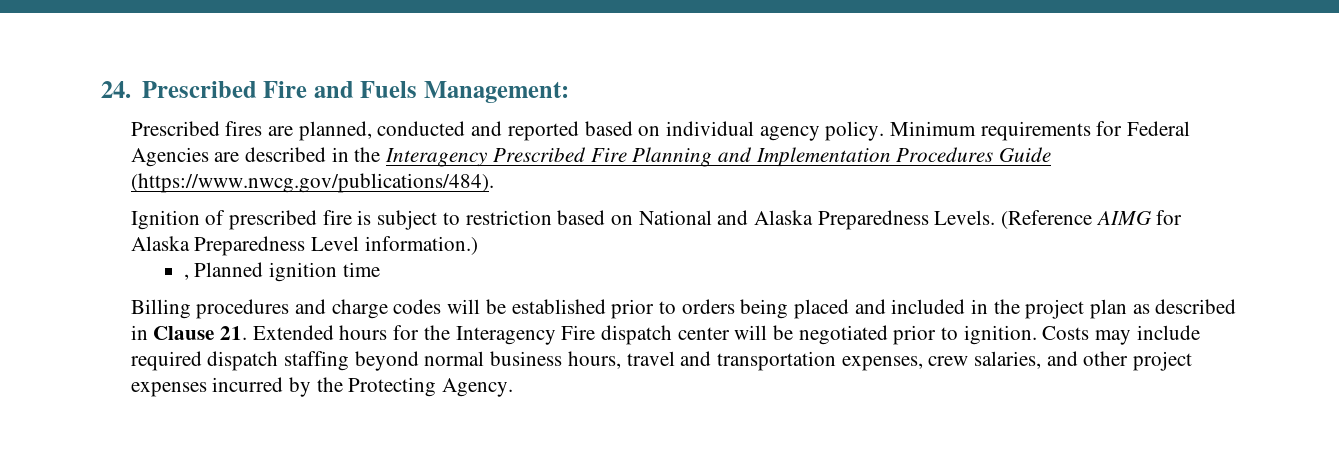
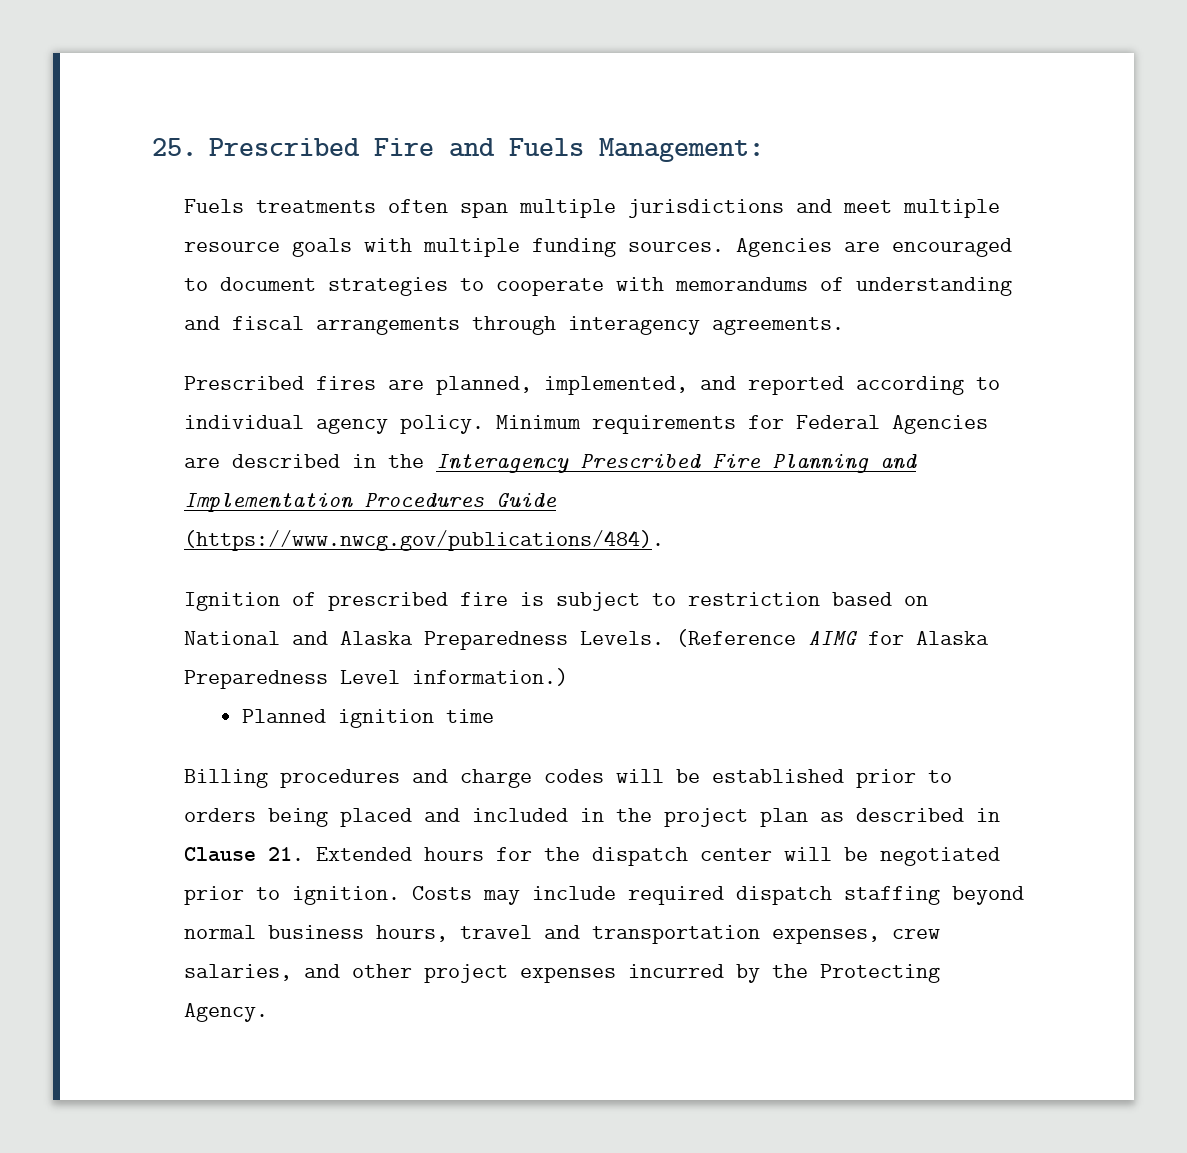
[101,81,131,98] 24. -> [152,138,197,156] 25.
(569, 92) none -> [184,199,1001,218] [184,238,1013,257] [184,277,1013,296] [184,316,845,335] // Fuels treatments often span multiple jurisdictions and meet multiple resource goals with multiple funding sources. Agencies are encouraged to document strategies to cooperate with memorandums of understanding and fiscal arrangements through interagency agreements.
[377,121,466,136] conducted -> [544,376,689,395] implemented,
[584,121,661,136] based on -> [856,376,1001,395] according to
[183,274,189,280] , -> (569, 677) none
[455,325,596,345] Interagency Fire -> (581, 854) none

